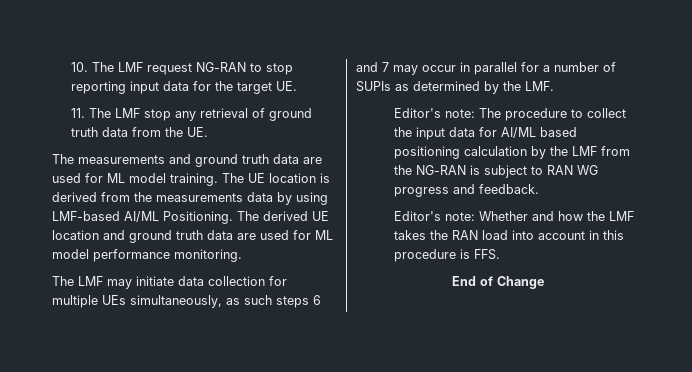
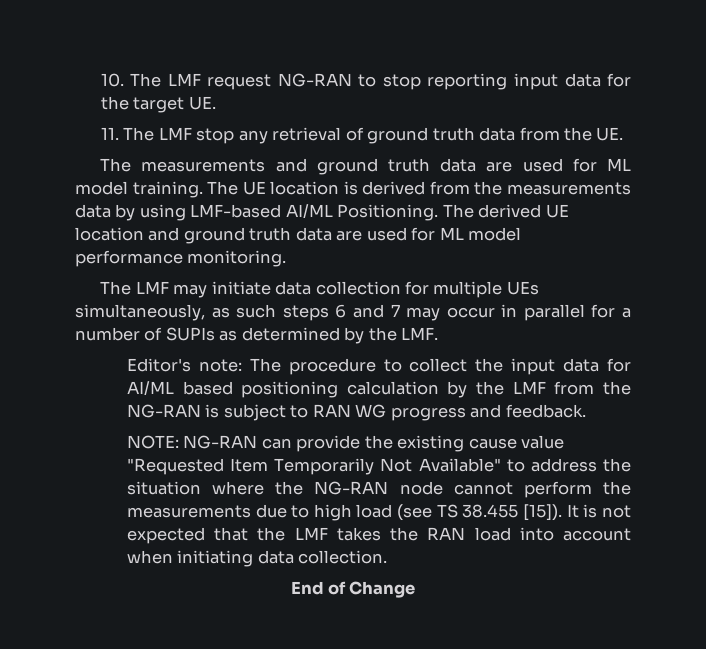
[393,211,583,221] Editor's note: Whether and how -> [126,435,565,452] [126,458,631,475] [126,481,631,498] [126,504,632,521] [126,527,249,544] NOTE: NG-RAN can provide the existing cause value "Requested Item Temporarily Not Available" to address the situation where the NG-RAN node cannot perform the measurements due to high load (see TS 38.455 [15]). It is not expected that
[588,230,624,240] [393,249,500,262] in this procedure is FFS. -> [126,550,388,567] when initiating data collection.

